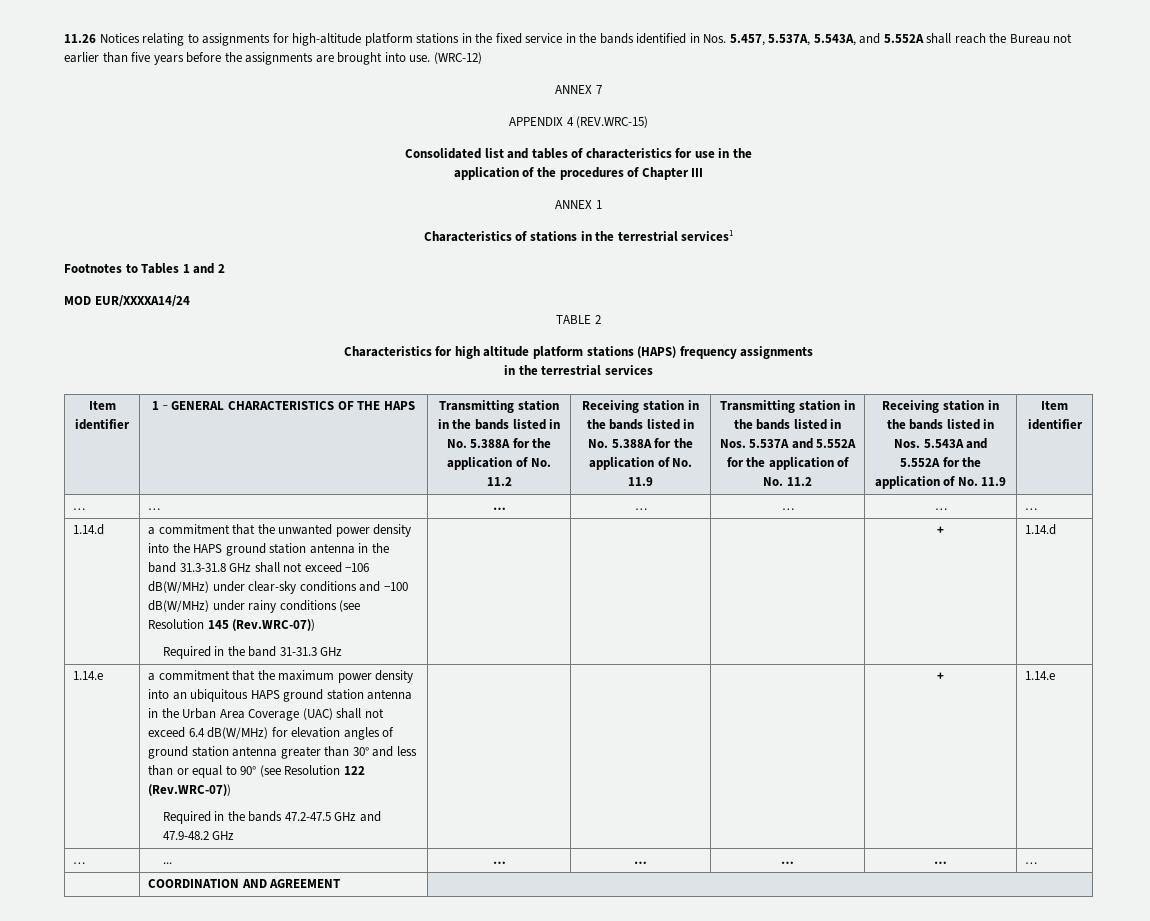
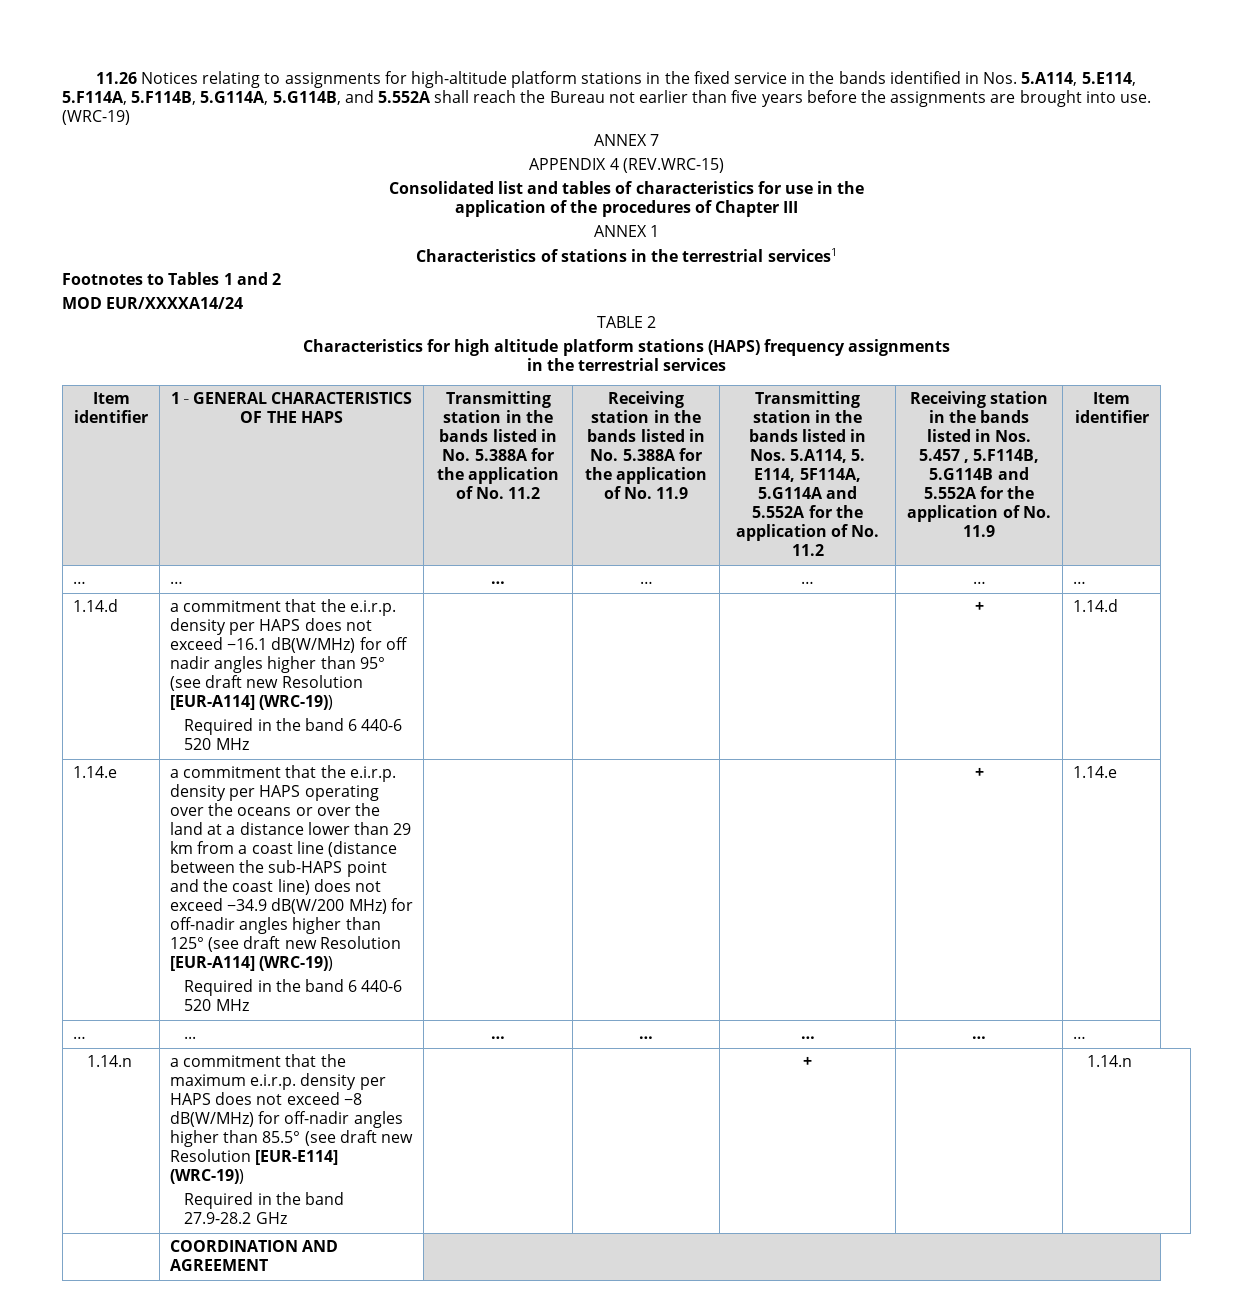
[729,34,856,46] 5.457, 5.537A, 5.543A, -> [1021,72,1136,86] [62,91,341,105] 5.A114, 5.E114, 5.F114A, 5.F114B, 5.G114A, 5.G114B,
[433,52,482,64] (WRC-12) -> [62,110,130,125] (WRC-19)
[749,439,790,448] 5.537A -> [790,449,866,463] [754,468,861,482] [757,487,823,499] 5.A114, 5. E114, 5F114A, 5.G114A
[923,439,964,448] 5.543A -> [918,449,1040,463] [929,468,994,480] 5.457 , 5.F114B, 5.G114B
[278,524,412,537] [148,543,389,556] [148,562,370,573] [148,581,408,594] [148,600,361,613] [148,619,316,631] [162,646,343,659] unwanted power density into the HAPS ground station antenna in the band 31.3-31.8 GHz shall not exceed −106 dB(W/MHz) under clear-sky conditions and −100 dB(W/MHz) under rainy conditions (see Resolution 145 (Rev.WRC-07)) // Required in the band 31-31.3 GHz -> [349,600,396,616] [170,618,372,635] [170,637,408,653] [170,656,385,673] [170,675,363,691] [170,695,334,710] [184,718,403,735] [184,738,249,750] e.i.r.p. density per HAPS does not exceed −16.1 dB(W/MHz) for off nadir angles higher than 95° (see draft new Resolution [EUR-A114] (WRC-19)) // Required in the band 6 440-6 520 MHz
[278,670,414,683] [148,689,413,702] [148,708,384,721] [148,727,395,740] [148,746,417,759] [148,765,365,778] [148,784,232,796] [162,811,381,824] [162,831,235,840] maximum power density into an ubiquitous HAPS ground station antenna in the Urban Area Coverage (UAC) shall not exceed 6.4 dB(W/MHz) for elevation angles of ground station antenna greater than 30° and less than or equal to 90° (see Resolution 122 (Rev.WRC-07)) // Required in the bands 47.2-47.5 GHz and 47.9-48.2 GHz -> [349,766,396,782] [170,784,379,801] [170,803,380,816] [170,822,412,835] [170,841,397,857] [170,860,387,877] [170,879,381,895] [170,898,413,914] [170,917,381,934] [170,936,401,952] [170,956,334,971] [184,979,403,996] [184,999,249,1011] e.i.r.p. density per HAPS operating over the oceans or over the land at a distance lower than 29 km from a coast line (distance between the sub-HAPS point and the coast line) does not exceed −34.9 dB(W/200 MHz) for off-nadir angles higher than 125° (see draft new Resolution [EUR-A114] (WRC-19)) // Required in the band 6 440-6 520 MHz
(1038, 863) none -> [87,1055,133,1067] [170,1054,346,1067] [170,1073,386,1090] [170,1092,362,1105] [170,1111,403,1128] [170,1130,413,1147] [170,1149,339,1165] [170,1169,245,1184] [184,1192,344,1209] [184,1212,287,1224] [803,1056,812,1067] [1087,1055,1133,1067] // 1.14.n | a commitment that the maximum e.i.r.p. density per HAPS does not exceed −8 dB(W/MHz) for off-nadir angles higher than 85.5° (see draft new Resolution [EUR-E114] (WRC-19)) // Required in the band 27.9-28.2 GHz | | | + | | 1.14.n

